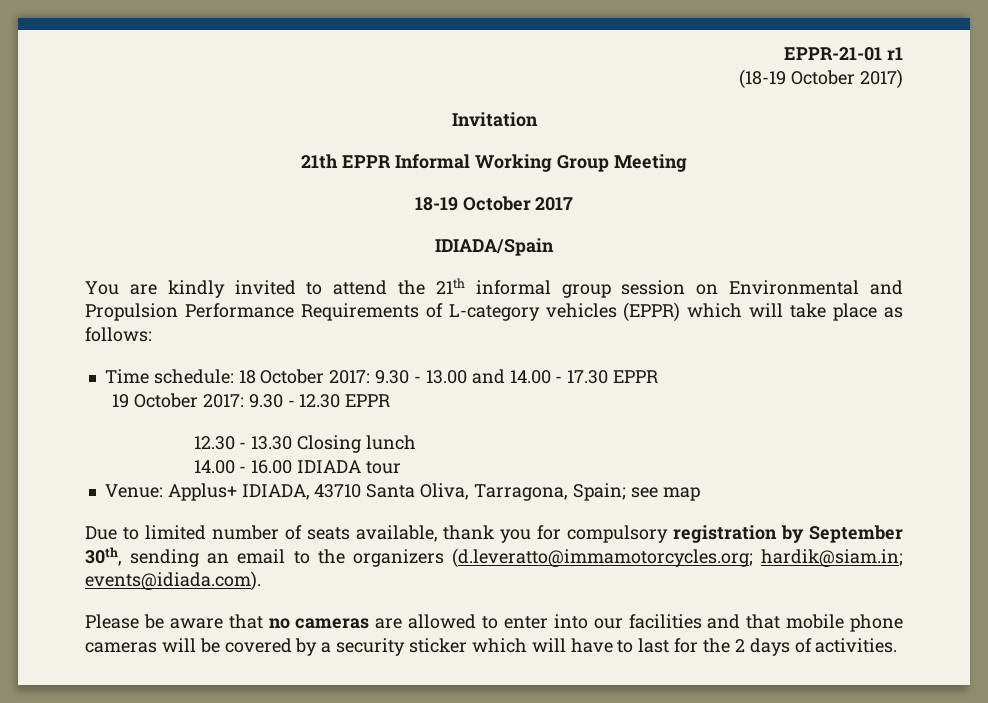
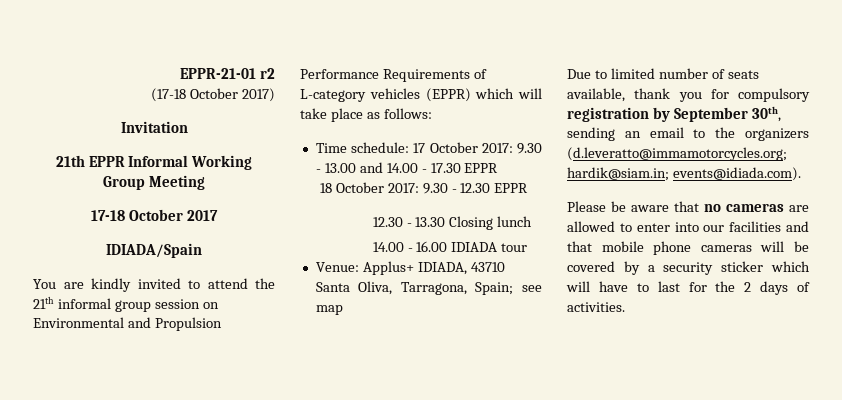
[887,47,903,60] [739,69,787,89] r1 // (18-19 -> [260,68,275,79] [151,88,187,102] r2 // (17-18
[414,197,458,211] 18-19 -> [91,210,126,221] 17-18
[238,370,256,384] 18 -> [413,143,426,153] 17
[112,394,130,408] 19 -> [319,183,332,193] 18

